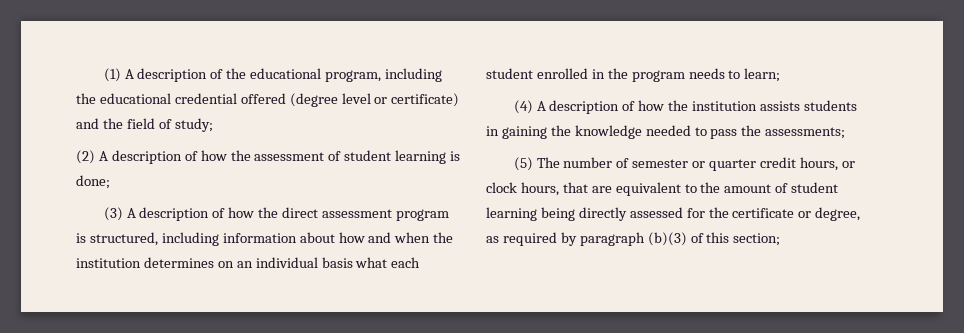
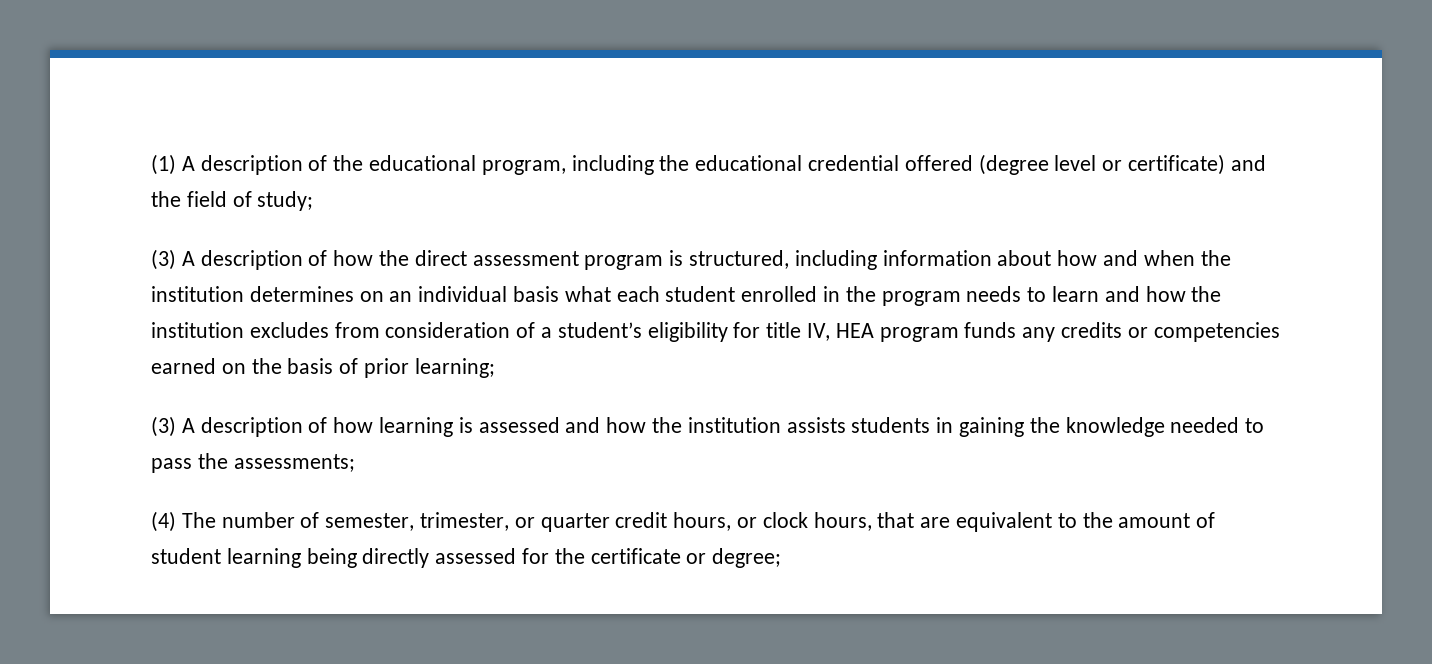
[76,150,461,164] [76,175,110,189] // (2) A description of how the assessment of student learning is done; -> (314, 201) none
[744,68,781,82] [513,100,636,114] learn; // (4) A description of -> [1052,286,1222,302] [151,322,1280,342] [151,358,495,378] [151,416,601,437] learn and how the institution excludes from consideration of a student’s eligibility for title IV, HEA program funds any credits or competencies earned on the basis of prior learning; // (3) A description of how learning is assessed and
[513,157,533,171] (5) -> [151,511,176,532] (4)
[632,159,689,168] semester -> [325,512,510,531] semester, trimester,
[815,207,861,221] [486,232,781,246] degree, as required by paragraph (b)(3) of this section; -> [712,548,782,568] degree;

